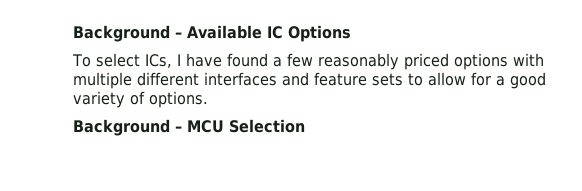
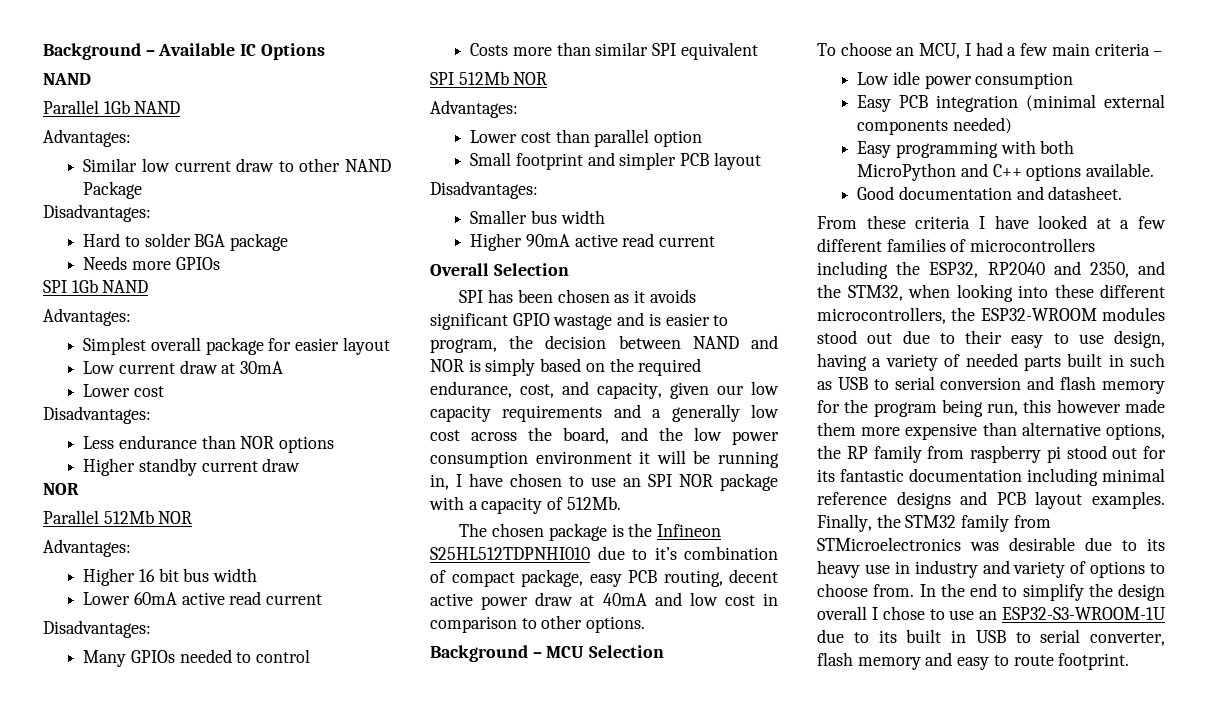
[72,53,544,70] [73,72,546,89] [73,91,145,108] To select ICs, I have found a few reasonably priced options with multiple different interfaces and feature sets to allow for a good variety of -> [43,73,91,85] [43,100,181,114] [43,129,131,147] [83,158,391,172] [83,181,143,199] [43,204,151,222] [83,233,289,251] [83,256,220,270] [43,279,149,293] [43,308,131,326] [83,337,390,355] [83,360,284,374] [83,384,164,397] [43,406,151,424] [83,435,335,453] [83,458,301,476] [43,483,79,495] [43,510,193,524] [43,539,131,557] [83,568,258,586] [83,591,323,605] [43,620,151,638] [83,649,311,667] [470,42,758,60] [430,71,548,85] [430,100,518,118] [470,129,703,147] [470,152,761,170] [430,181,538,199] [470,210,605,224] [470,233,716,251] [430,263,569,276] [459,289,696,303] [430,312,729,330] [430,335,778,353] [430,358,702,376] [430,381,779,399] [430,404,779,422] [430,427,779,445] [430,450,779,468] [430,473,778,491] [429,496,621,514] [459,523,722,541] [430,546,778,560] [430,569,778,587] [430,592,778,610] [430,615,583,633] NAND // Parallel 1Gb NAND // Advantages: // Similar low current draw to other NAND Package // Disadvantages: // Hard to solder BGA package // Needs more GPIOs // SPI 1Gb NAND // Advantages: // Simplest overall package for easier layout // Low current draw at 30mA // Lower cost // Disadvantages: // Less endurance than NOR options // Higher standby current draw // NOR // Parallel 512Mb NOR // Advantages: // Higher 16 bit bus width // Lower 60mA active read current // Disadvantages: // Many GPIOs needed to control // Costs more than similar SPI equivalent // SPI 512Mb NOR // Advantages: // Lower cost than parallel option // Small footprint and simpler PCB layout // Disadvantages: // Smaller bus width // Higher 90mA active read current // Overall Selection // SPI has been chosen as it avoids significant GPIO wastage and is easier to program, the decision between NAND and NOR is simply based on the required endurance, cost, and capacity, given our low capacity requirements and a generally low cost across the board, and the low power consumption environment it will be running in, I have chosen to use an SPI NOR package with a capacity of 512Mb. // The chosen package is the Infineon S25HL512TDPNHI010 due to it’s combination of compact package, easy PCB routing, decent active power draw at 40mA and low cost in comparison to other
(305, 126) none -> [817,42,1163,59] [857,71,1074,89] [857,94,1165,112] [857,117,1012,135] [857,140,1075,158] [857,163,1155,181] [857,186,1123,200] [817,215,1166,229] [817,238,1096,252] [817,261,1165,279] [817,284,1165,302] [817,307,1165,324] [817,330,1165,348] [817,353,1165,371] [817,376,1165,394] [817,399,1165,417] [817,422,1165,440] [817,445,1166,463] [817,468,1165,486] [817,491,1165,509] [817,514,1051,532] [817,537,1165,551] [817,560,1165,578] [817,583,1165,601] [817,606,1166,620] [817,629,1165,646] [817,652,1130,670] // To choose an MCU, I had a few main criteria – // Low idle power consumption // Easy PCB integration (minimal external components needed) // Easy programming with both MicroPython and C++ options available. // Good documentation and datasheet. // From these criteria I have looked at a few different families of microcontrollers including the ESP32, RP2040 and 2350, and the STM32, when looking into these different microcontrollers, the ESP32-WROOM modules stood out due to their easy to use design, having a variety of needed parts built in such as USB to serial conversion and flash memory for the program being run, this however made them more expensive than alternative options, the RP family from raspberry pi stood out for its fantastic documentation including minimal reference designs and PCB layout examples. Finally, the STM32 family from STMicroelectronics was desirable due to its heavy use in industry and variety of options to choose from. In the end to simplify the design overall I chose to use an ESP32-S3-WROOM-1U due to its built in USB to serial converter, flash memory and easy to route footprint.

